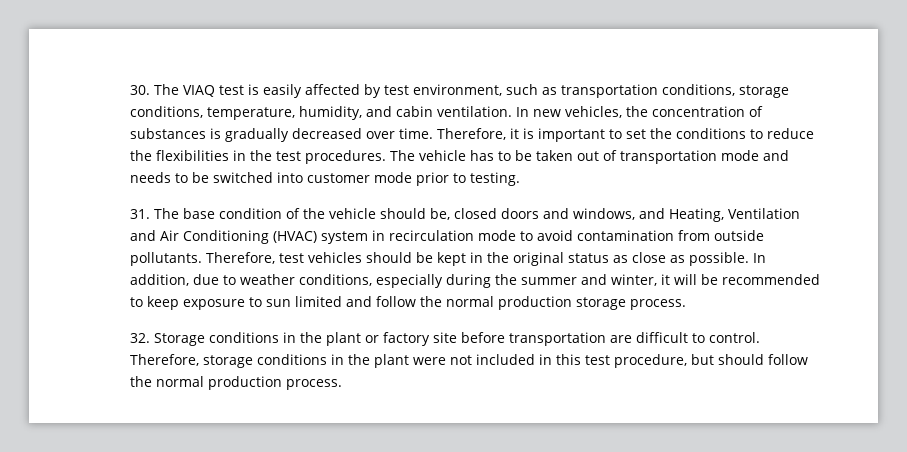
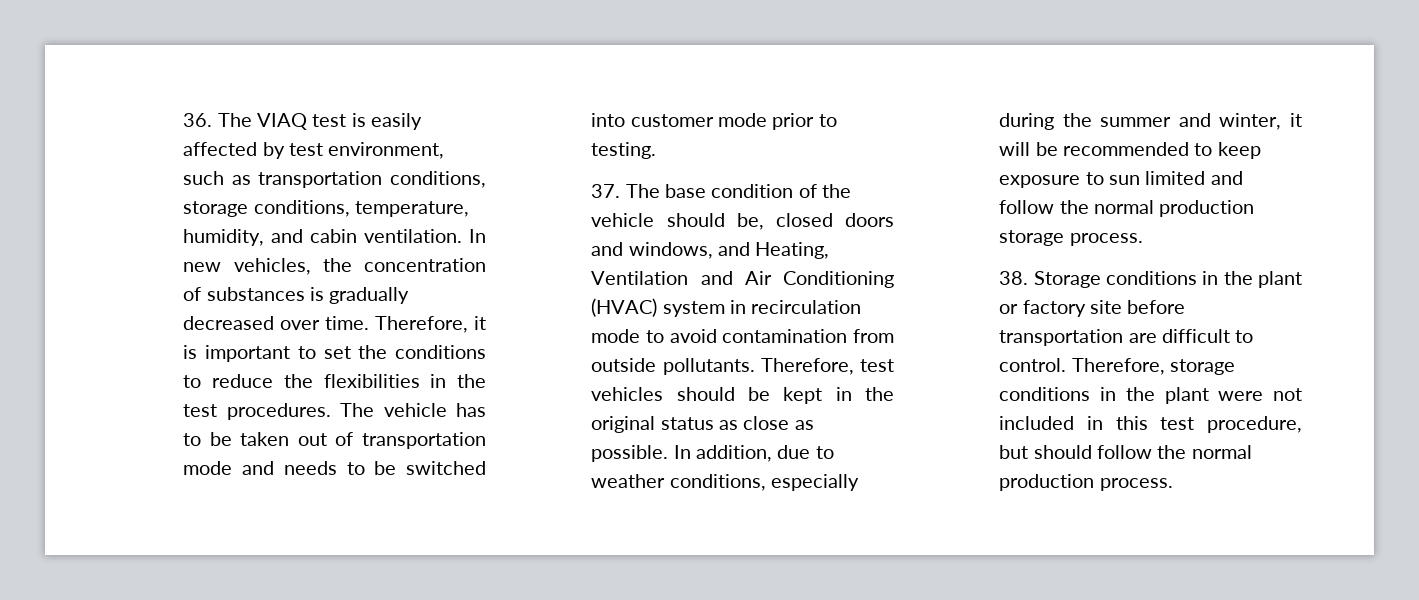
[130,85,151,95] 30. -> [183,113,213,127] 36.
[130,209,151,219] 31. -> [591,184,621,198] 37.
[130,333,151,343] 32. -> [999,271,1029,285] 38.

